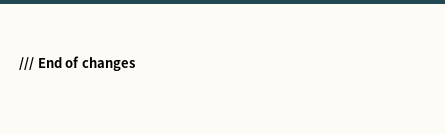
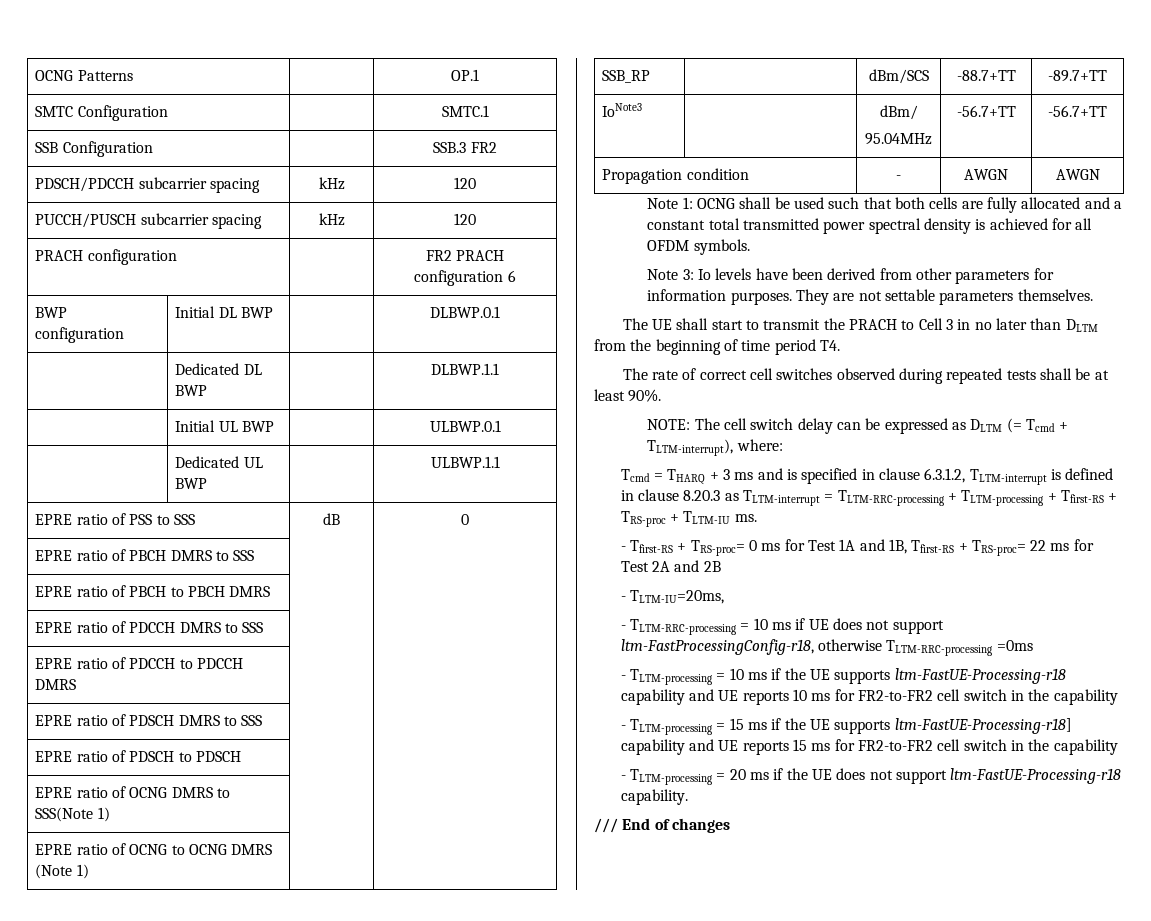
(19, 63) none -> [35,70,133,81] [451,69,479,81] [35,105,168,121] [441,105,489,117] [35,141,153,157] [433,142,497,153] [35,177,260,193] [318,177,345,190] [454,177,476,189] [35,213,262,229] [318,213,345,226] [454,213,476,225] [35,249,177,265] [425,250,505,261] [414,270,516,286] [35,307,68,318] [35,327,125,343] [175,306,273,318] [430,306,500,318] [175,363,262,375] [175,385,208,396] [431,363,499,375] [175,420,274,432] [429,420,501,432] [175,456,263,468] [175,478,208,489] [430,456,500,468] [35,513,195,525] [323,513,340,525] [461,514,469,525] [35,549,255,561] [35,585,271,597] [35,621,264,633] [35,657,243,669] [35,679,77,690] [35,714,263,726] [35,750,241,762] [35,786,230,798] [35,807,110,822] [35,843,273,855] [35,864,89,879] [602,70,651,83] [868,69,929,84] [956,70,1016,81] [1048,70,1107,82] [602,103,643,117] [879,105,918,120] [865,133,932,145] [956,105,1016,117] [1048,105,1107,117] [602,168,749,184] [896,175,901,180] [964,169,1008,180] [1055,169,1100,180] [647,197,1122,213] [647,218,1093,234] [647,239,750,255] [647,268,1054,284] [647,289,1093,305] [622,318,1098,332] [594,339,840,355] [622,368,1109,384] [594,389,662,402] [647,418,1069,434] [647,439,783,456] [620,468,1114,485] [620,489,1118,506] [620,511,757,527] [620,539,1094,556] [620,560,721,572] [620,590,725,604] [620,618,944,635] [620,639,1033,656] [620,668,1066,685] [620,689,1118,705] [620,718,1072,735] [620,739,1118,755] [620,768,1122,785] [620,789,688,805] OCNG Patterns | | OP.1 // SMTC Configuration | | SMTC.1 // SSB Configuration | | SSB.3 FR2 // PDSCH/PDCCH subcarrier spacing | kHz | 120 // PUCCH/PUSCH subcarrier spacing | kHz | 120 // PRACH configuration | | FR2 PRACH configuration 6 // BWP configuration | Initial DL BWP | | DLBWP.0.1 // | Dedicated DL BWP | | DLBWP.1.1 // | Initial UL BWP | | ULBWP.0.1 // | Dedicated UL BWP | | ULBWP.1.1 // EPRE ratio of PSS to SSS | dB | 0 // EPRE ratio of PBCH DMRS to SSS | | // EPRE ratio of PBCH to PBCH DMRS | | // EPRE ratio of PDCCH DMRS to SSS | | // EPRE ratio of PDCCH to PDCCH DMRS | | // EPRE ratio of PDSCH DMRS to SSS | | // EPRE ratio of PDSCH to PDSCH | | // EPRE ratio of OCNG DMRS to SSS(Note 1) | | // EPRE ratio of OCNG to OCNG DMRS (Note 1) | | // SSB_RP | | dBm/SCS | -88.7+TT | -89.7+TT // IoNote3 | | dBm/ // 95.04MHz | -56.7+TT | -56.7+TT // Propagation condition | - | AWGN | AWGN // Note 1: OCNG shall be used such that both cells are fully allocated and a constant total transmitted power spectral density is achieved for all OFDM symbols. // Note 3: Io levels have been derived from other parameters for information purposes. They are not settable parameters themselves. // The UE shall start to transmit the PRACH to Cell 3 in no later than DLTM from the beginning of time period T4. // The rate of correct cell switches observed during repeated tests shall be at least 90%. // NOTE: The cell switch delay can be expressed as DLTM (= Tcmd + TLTM-interrupt), where: // Tcmd = THARQ + 3 ms and is specified in clause 6.3.1.2, TLTM-interrupt is defined in clause 8.20.3 as TLTM-interrupt = TLTM-RRC-processing + TLTM-processing + Tfirst-RS + TRS-proc + TLTM-IU ms. // - Tfirst-RS + TRS-proc= 0 ms for Test 1A and 1B, Tfirst-RS + TRS-proc= 22 ms for Test 2A and 2B // - TLTM-IU=20ms, // - TLTM-RRC-processing = 10 ms if UE does not support ltm-FastProcessingConfig-r18, otherwise TLTM-RRC-processing =0ms // - TLTM-processing = 10 ms if the UE supports ltm-FastUE-Processing-r18 capability and UE reports 10 ms for FR2-to-FR2 cell switch in the capability // - TLTM-processing = 15 ms if the UE supports ltm-FastUE-Processing-r18] capability and UE reports 15 ms for FR2-to-FR2 cell switch in the capability // - TLTM-processing = 20 ms if the UE does not support ltm-FastUE-Processing-r18 capability. //

